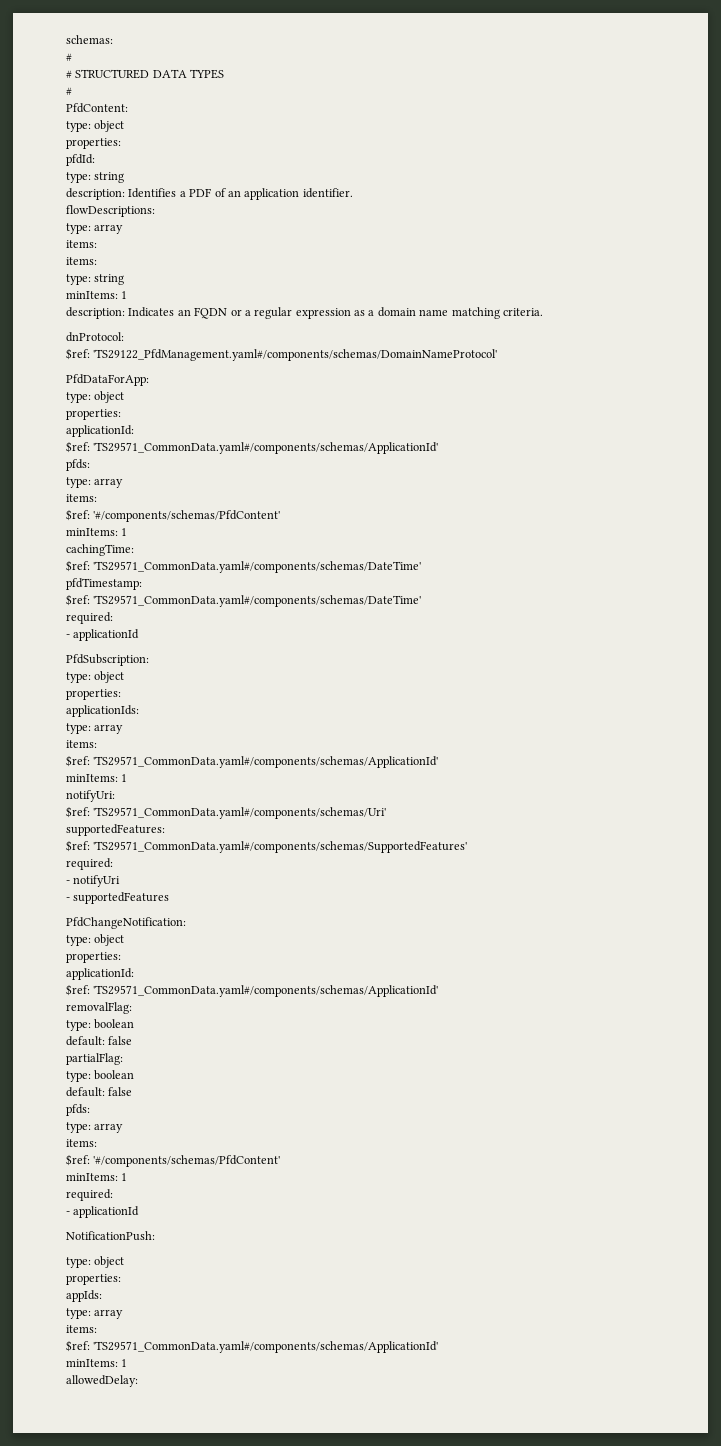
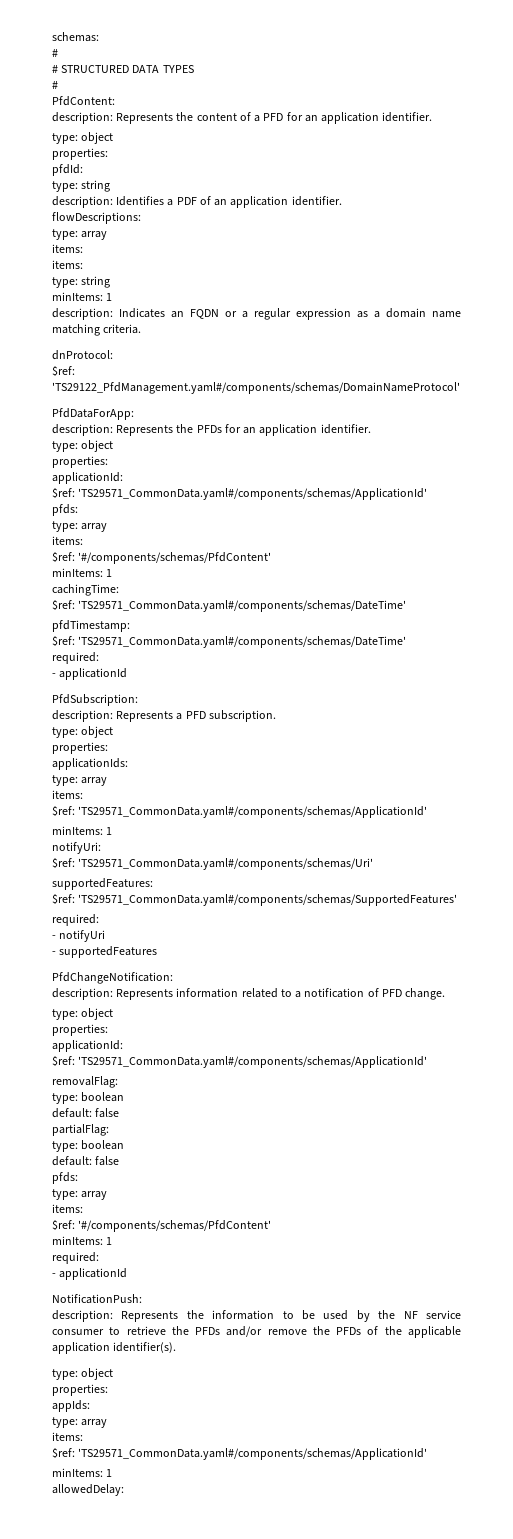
(128, 108) none -> [52,112,433,124] // description: Represents the content of a PFD for an application identifier.
(149, 380) none -> [52,424,371,436] // description: Represents the PFDs for an application identifier.
(149, 660) none -> [52,710,276,722] // description: Represents a PFD subscription.
(186, 923) none -> [52,988,446,1000] // description: Represents information related to a notification of PFD change.
(155, 1236) none -> [52,1310,461,1322] [52,1326,461,1338] [52,1342,177,1354] // description: Represents the information to be used by the NF service consumer to retrieve the PFDs and/or remove the PFDs of the applicable application identifier(s).

